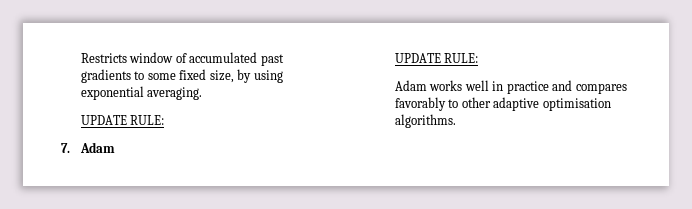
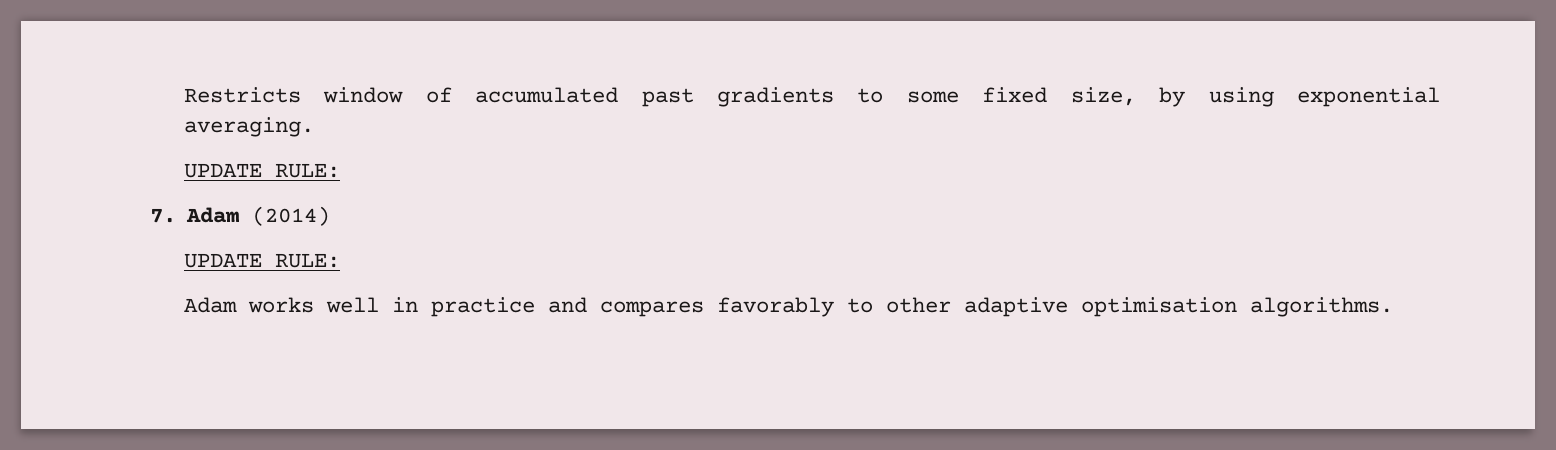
(115, 147) none -> [252,206,331,226] (2014)

